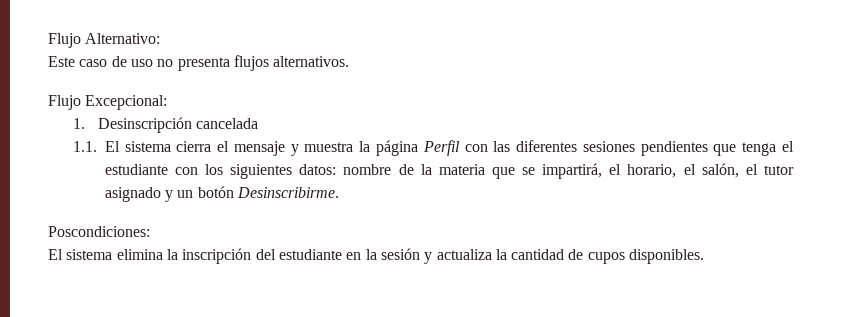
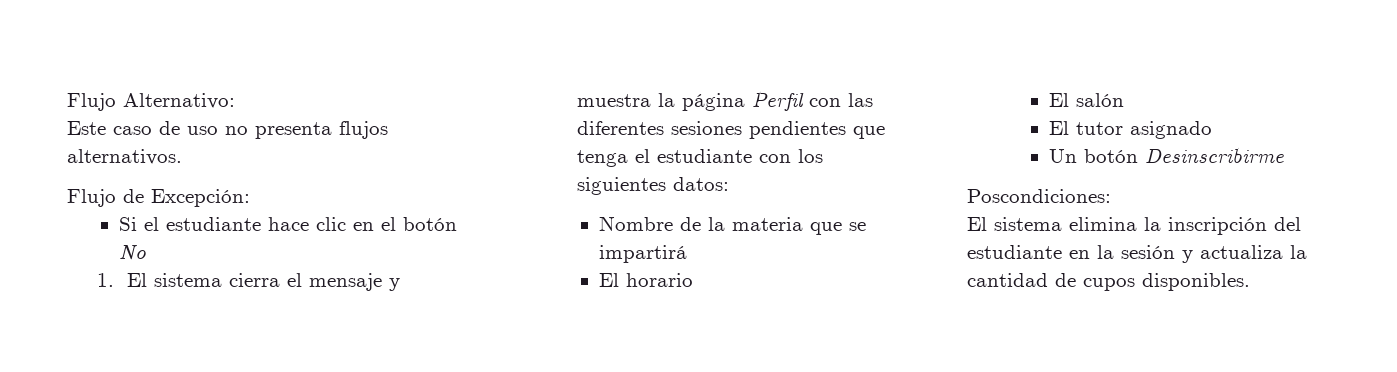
[85,95,168,110] [72,117,258,133] [72,141,97,152] Excepcional: // 1. Desinscripción cancelada // 1.1. -> [123,189,250,207] [119,217,458,231] [119,245,147,260] [96,273,114,287] de Excepción: // Si el estudiante hace clic en el botón No // 1.
[343,164,392,175] nombre -> [599,216,674,231] // Nombre
[542,163,794,179] [104,186,340,202] impartirá, el horario, el salón, el tutor asignado y un botón Desinscribirme. -> [599,245,688,263] [599,273,694,287] [1049,93,1125,107] [1049,121,1213,139] [1049,147,1285,163] impartirá // El horario // El salón // El tutor asignado // Un botón Desinscribirme

